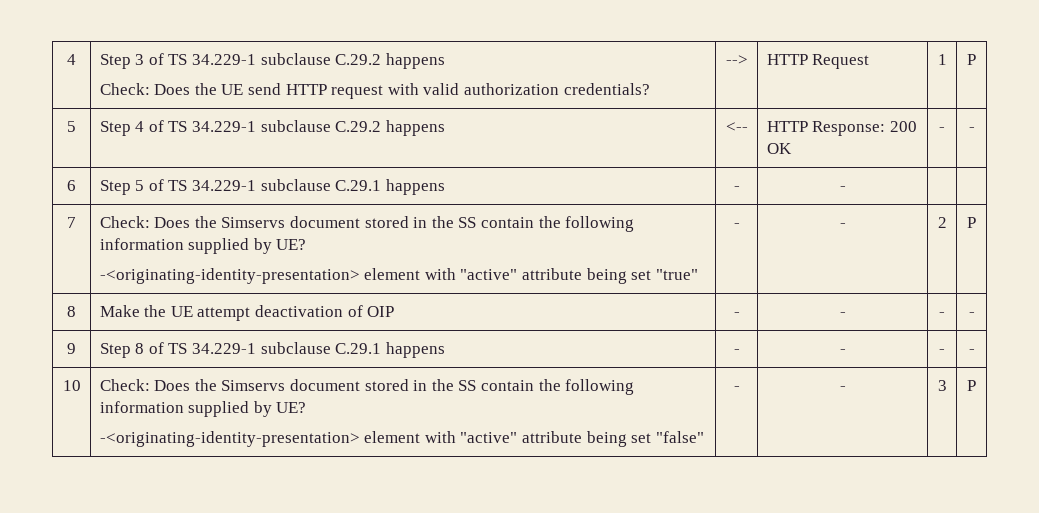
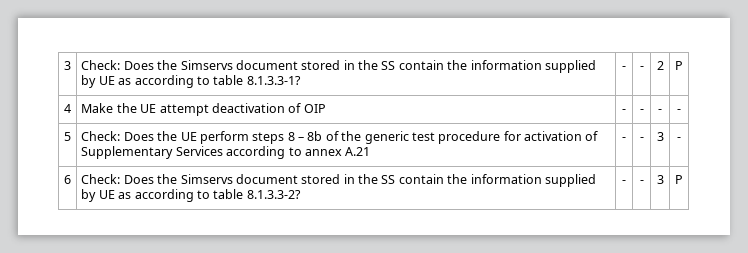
[67,54,76,65] [99,53,445,69] [99,83,650,99] [725,55,748,65] [766,54,870,69] [937,54,947,65] [967,54,976,65] [67,121,76,132] [99,120,445,136] [725,122,748,132] [766,121,917,136] [766,143,792,154] [939,127,945,132] [968,127,975,132] [67,180,76,191] [99,179,445,195] [733,186,740,191] [839,186,846,191] [67,217,76,228] 4 | Step 3 of TS 34.229-1 subclause C.29.2 happens // Check: Does the UE send HTTP request with valid authorization credentials? | --> | HTTP Request | 1 | P // 5 | Step 4 of TS 34.229-1 subclause C.29.2 happens | <-- | HTTP Response: 200 OK | - | - // 6 | Step 5 of TS 34.229-1 subclause C.29.1 happens | - | - | | // 7 -> [64,61,71,70] 3
[565,216,635,232] [99,238,307,254] [99,268,698,284] following information supplied by UE? // -<originating-identity-presentation> element with "active" attribute being set "true" -> [470,60,596,73] [81,75,301,88] information supplied by UE as according to table 8.1.3.3-1?
[67,306,76,317] 8 -> [64,104,71,113] 4
[67,343,76,354] [99,342,445,358] [733,349,740,354] [839,349,846,354] [939,349,945,354] [968,349,975,354] [62,380,81,391] 9 | Step 8 of TS 34.229-1 subclause C.29.1 happens | - | - | - | - // 10 -> [64,132,71,141] [81,131,599,144] [81,146,371,159] [622,137,626,141] [639,137,644,141] [656,132,664,141] [677,137,681,141] [64,175,71,184] 5 | Check: Does the UE perform steps 8 – 8b of the generic test procedure for activation of Supplementary Services according to annex A.21 | - | - | 3 | - // 6
[565,379,635,395] [99,401,307,417] [99,431,704,447] following information supplied by UE? // -<originating-identity-presentation> element with "active" attribute being set "false" -> [470,174,596,187] [81,189,301,202] information supplied by UE as according to table 8.1.3.3-2?

